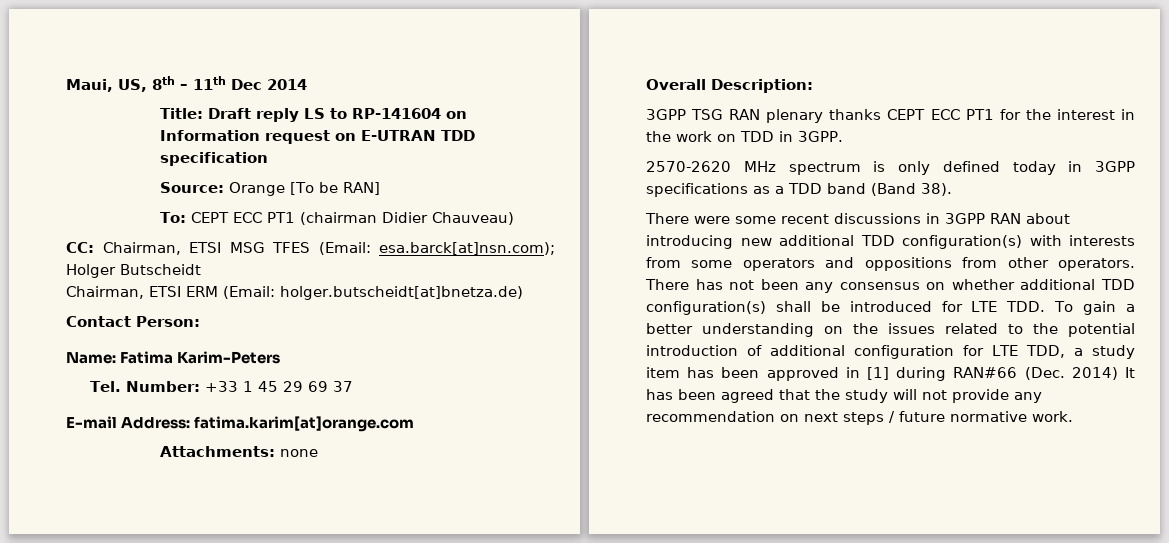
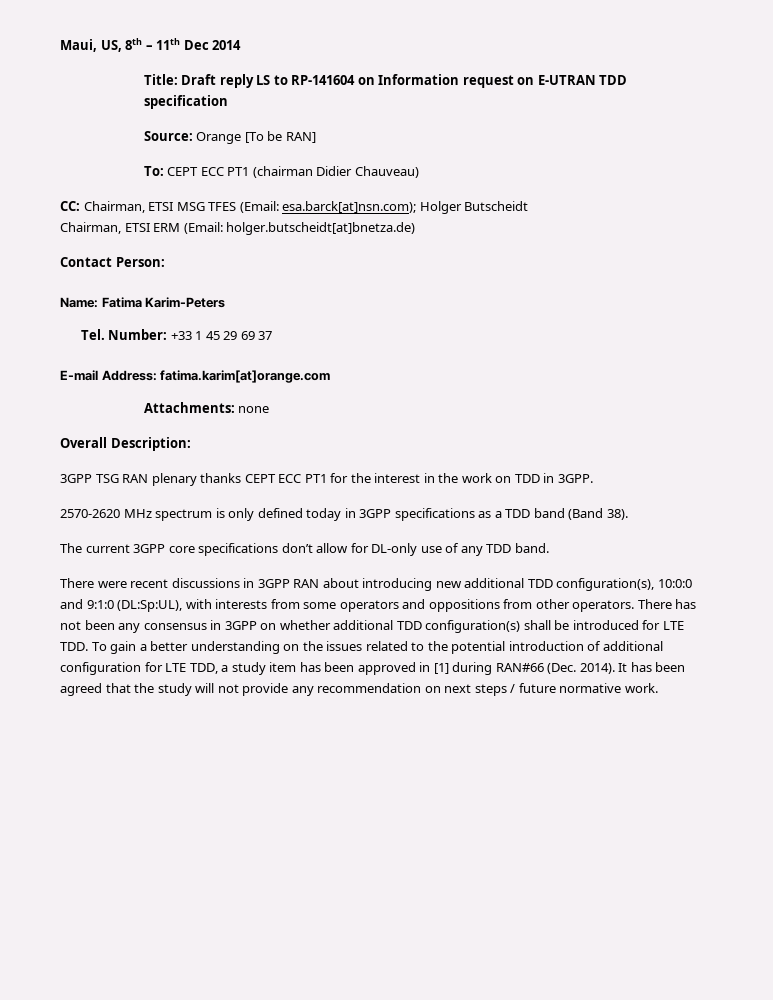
(952, 189) none -> [60,543,549,556] // The current 3GPP core specifications don’t allow for DL-only use of any TDD band.
[735,216,776,224] some -> (127, 584) none
[902,235,1022,249] configuration(s) -> [556,578,692,591] [60,599,183,612] configuration(s), 10:0:0 and 9:1:0 (DL:Sp:UL),
(920, 286) none -> [210,620,257,630] in 3GPP
[1071,367,1118,380] 2014) -> [579,663,615,674] 2014).

